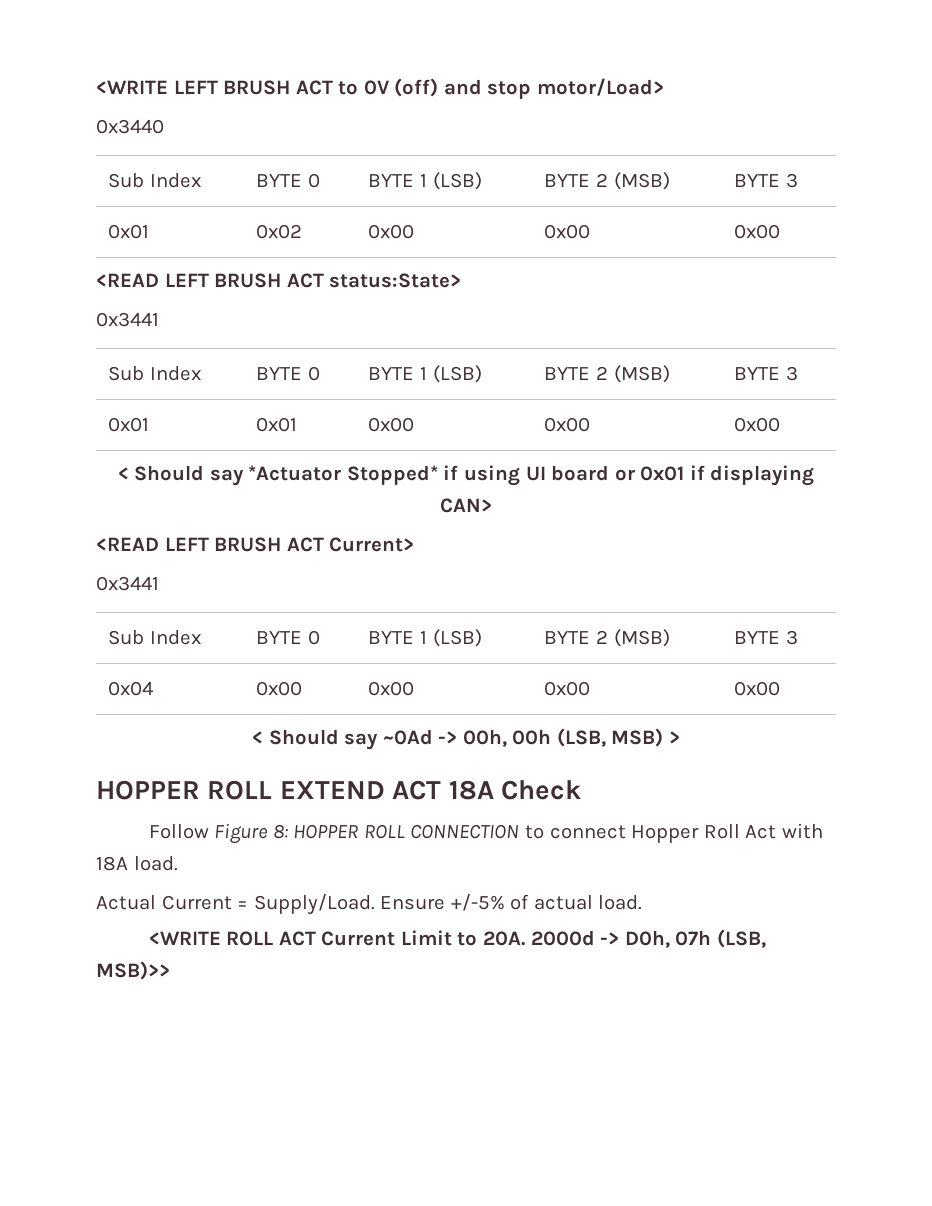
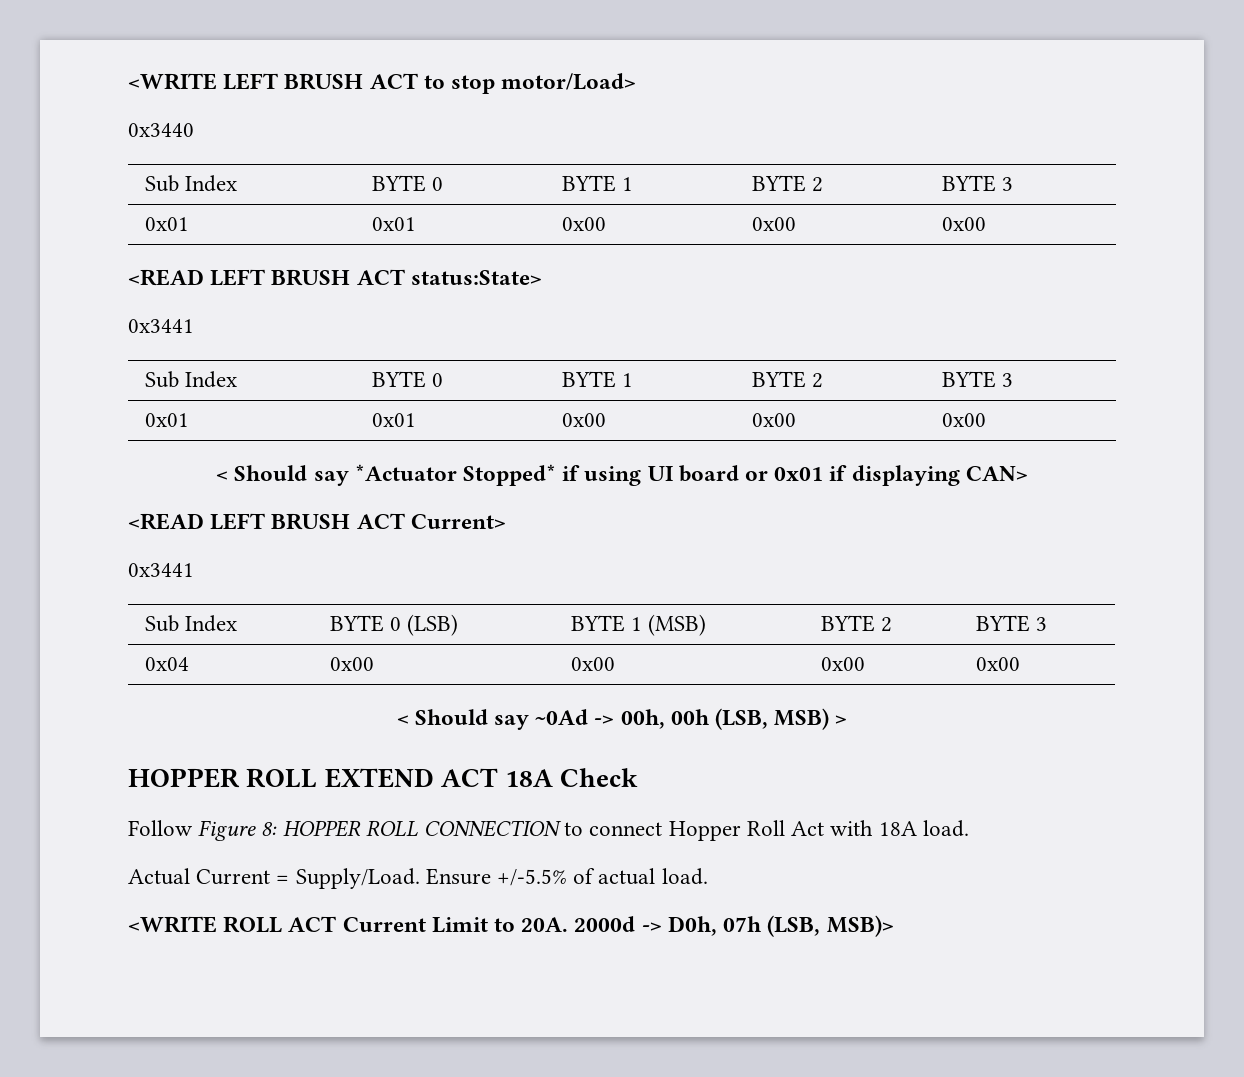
[363,78,482,97] 0V (off) and -> (445, 82) none
[432,172,482,190] [544,172,670,190] [734,173,799,188] [108,224,150,239] [256,224,303,239] (LSB) | BYTE 2 (MSB) | BYTE 3 // 0x01 | 0x02 -> [751,175,823,192] [941,175,1013,192] [144,217,189,231] [371,217,416,231] | BYTE 2 | BYTE 3 // 0x01 | 0x01
[432,365,482,383] [544,365,670,383] (LSB) | BYTE 2 (MSB) -> [751,371,823,388] | BYTE 2
[368,629,482,647] [544,629,670,647] | BYTE 1 (LSB) | BYTE 2 (MSB) -> [406,614,458,636] [570,614,706,636] [820,615,892,632] (LSB) | BYTE 1 (MSB) | BYTE 2
[450,894,505,911] +/-5% -> [497,869,568,886] +/-5.5%
[96,961,170,980] MSB)>> -> [826,915,894,937] MSB)>

